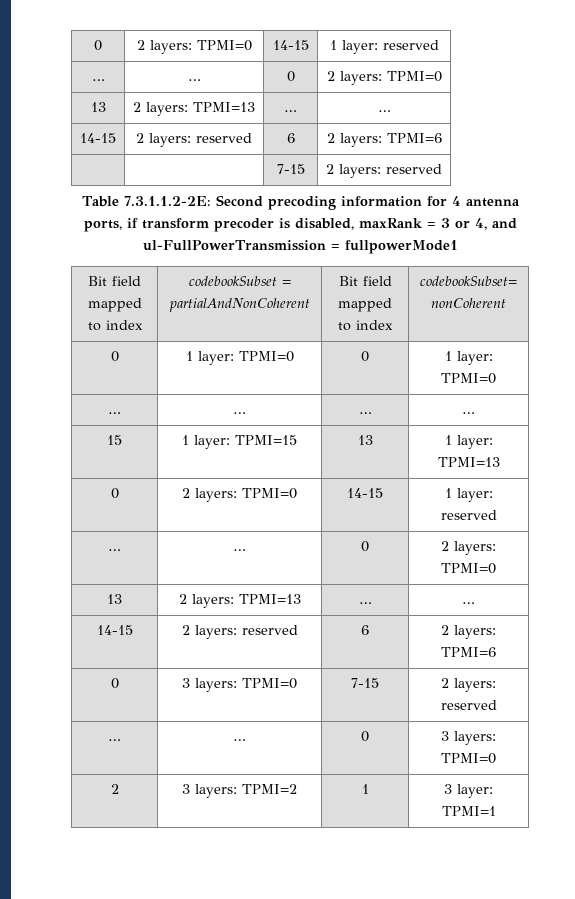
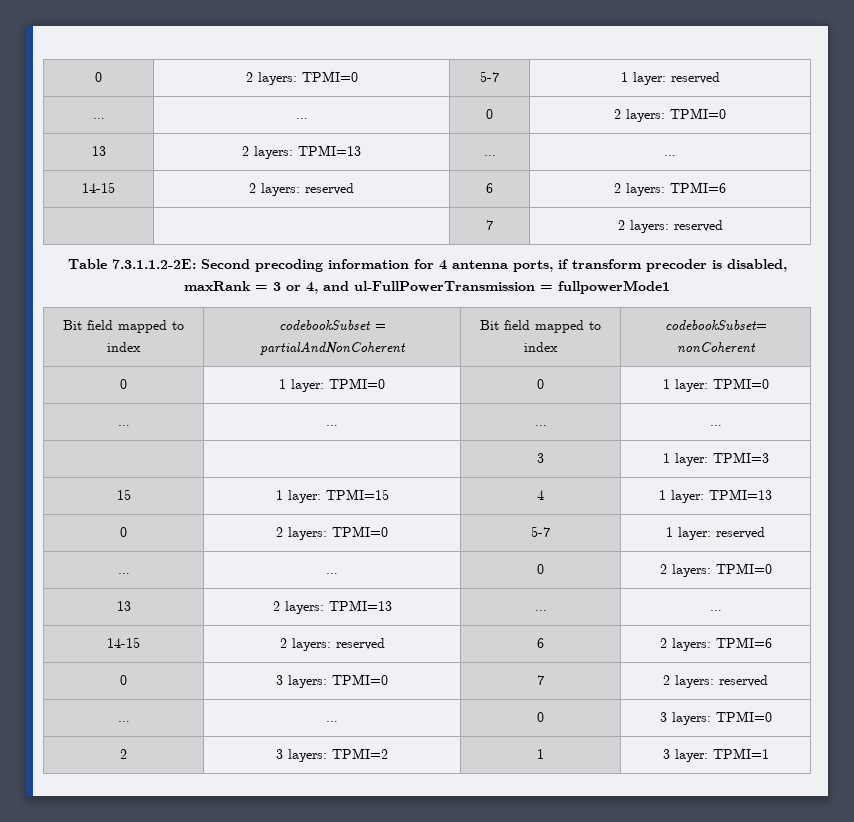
[94,40,102,51] [136,40,252,54] [272,40,309,50] 0 | 2 layers: TPMI=0 | 14-15 -> [95,72,102,82] [245,71,358,85] [479,71,499,82] 0 | 2 layers: TPMI=0 | 5-7
[276,164,305,174] 7-15 -> [485,220,493,230] 7
(475, 413) none -> [537,453,544,463] [662,452,769,466] // | | 3 | 1 layer: TPMI=3
[357,435,373,445] 13 -> [537,490,544,500] 4
[347,488,383,498] 14-15 -> [531,526,550,537] 5-7
[351,678,379,688] 7-15 -> [537,675,544,685] 7

